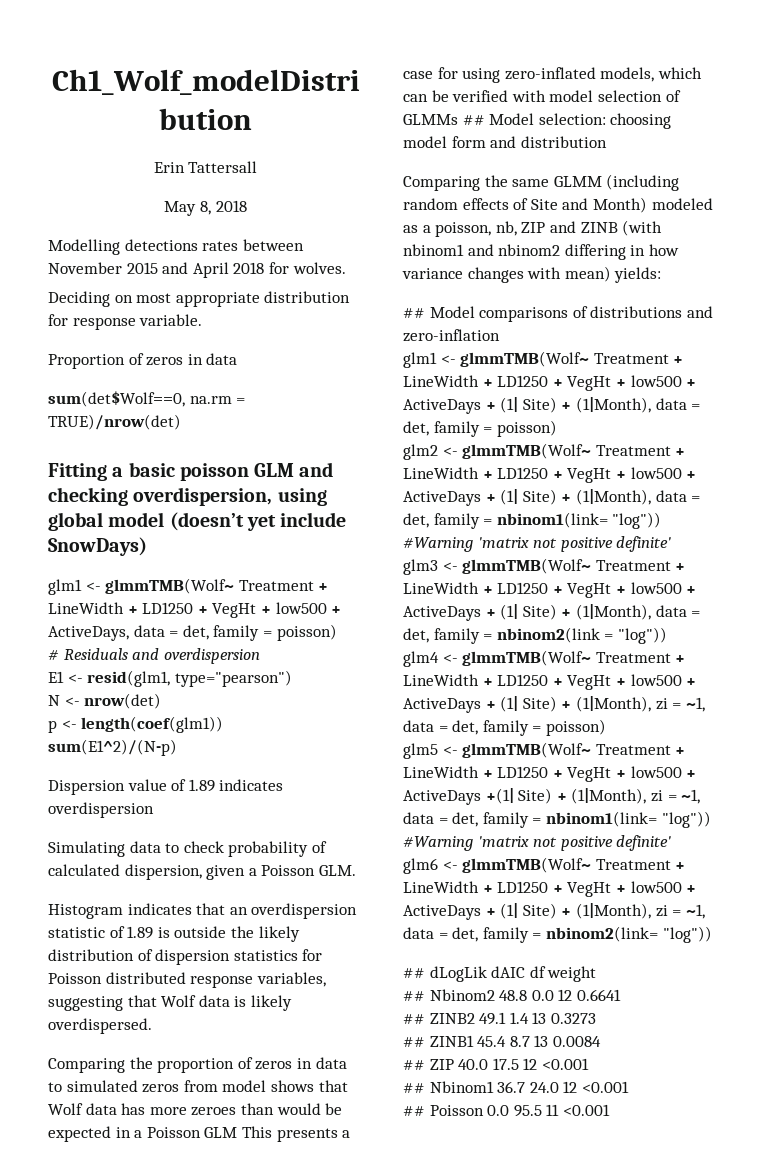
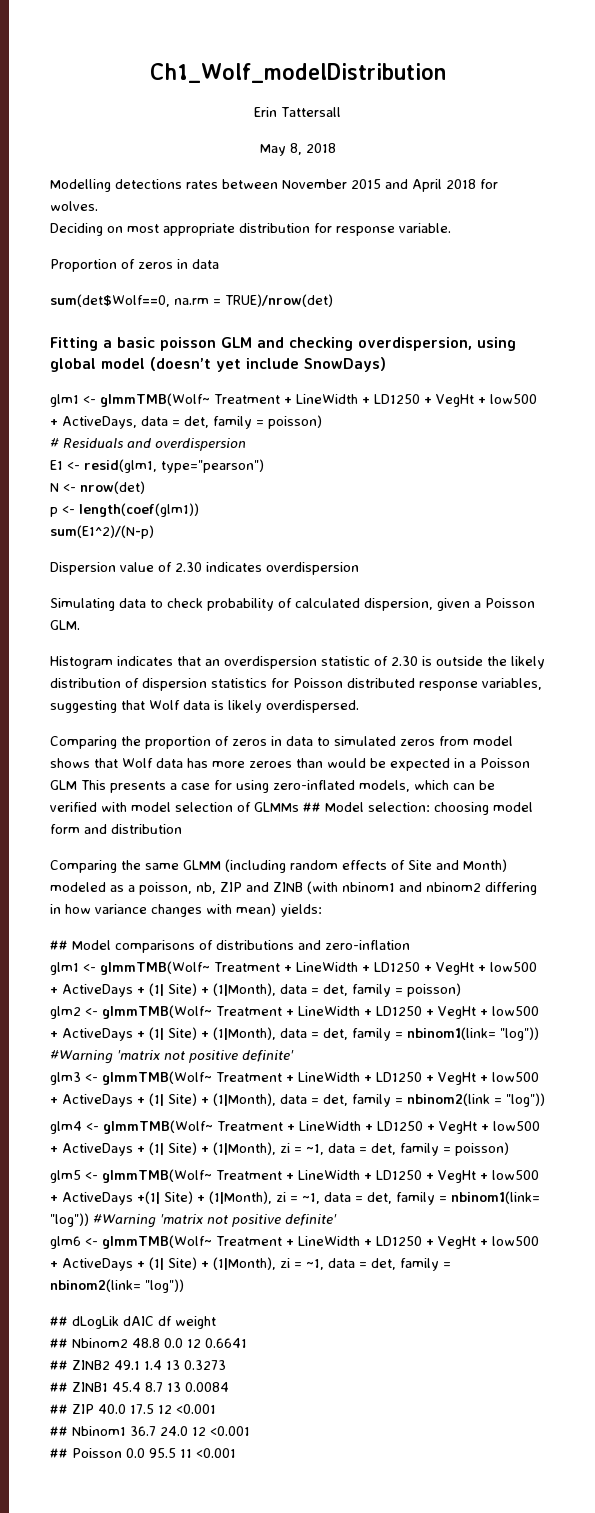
[188,779,215,792] 1.89 -> [175,562,202,572] 2.30
[127,926,154,939] 1.89 -> [391,656,418,666] 2.30

